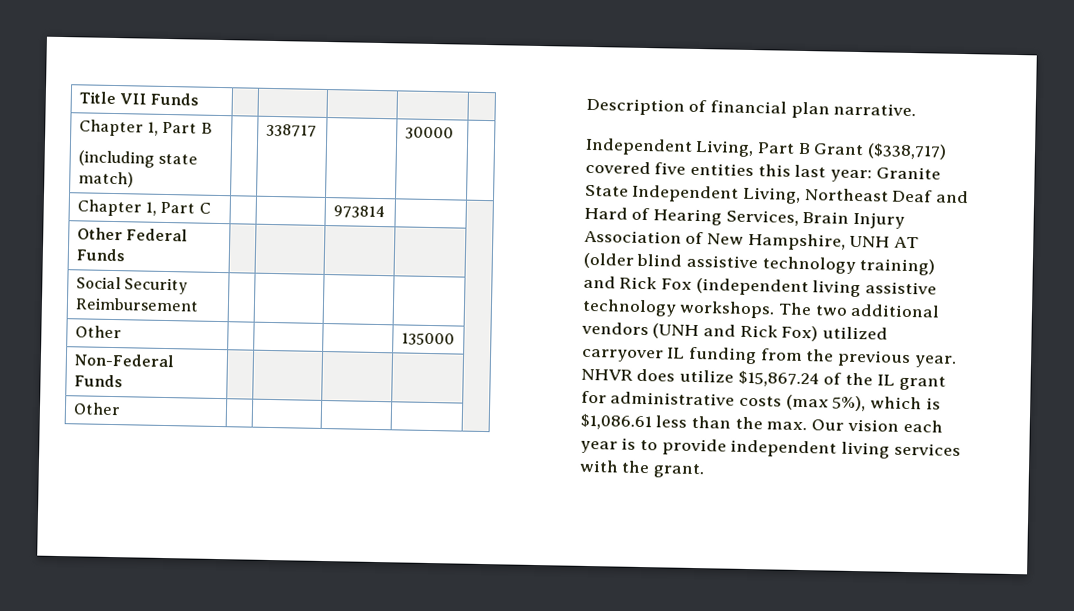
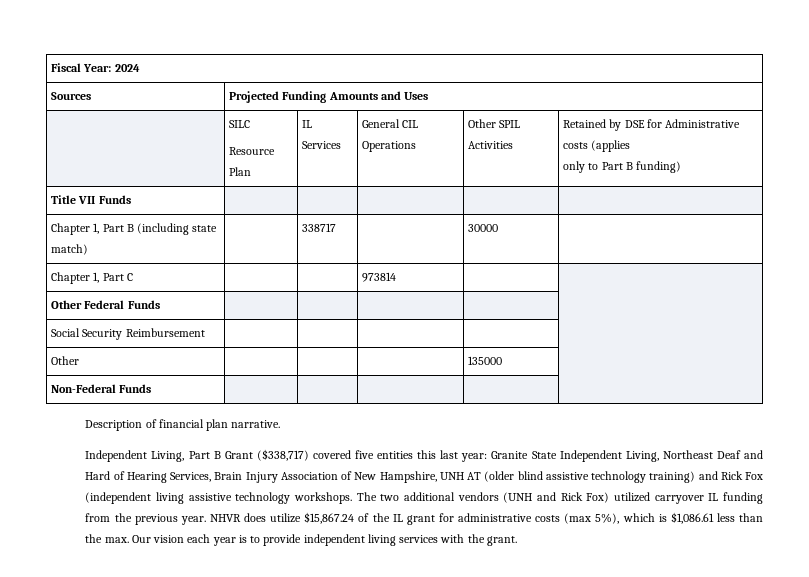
(78, 98) none -> [51,63,140,72] [51,92,92,100] [229,91,429,103] [229,120,251,128] [229,147,276,155] [229,167,252,176] [302,120,313,128] [302,141,342,149] [362,119,419,128] [362,141,417,152] [468,119,521,128] [468,141,514,149] [563,119,741,131] [563,140,631,152] [563,161,682,173] Fiscal Year: 2024 // Sources | Projected Funding Amounts and Uses // | SILC // Resource Plan | IL Services | General CIL Operations | Other SPIL Activities | Retained by DSE for Administrative costs (applies // only to Part B funding) //
(213, 128) // -> (134, 228) none
[72,402,121,416] // Other | | | | | -> (152, 388) none

